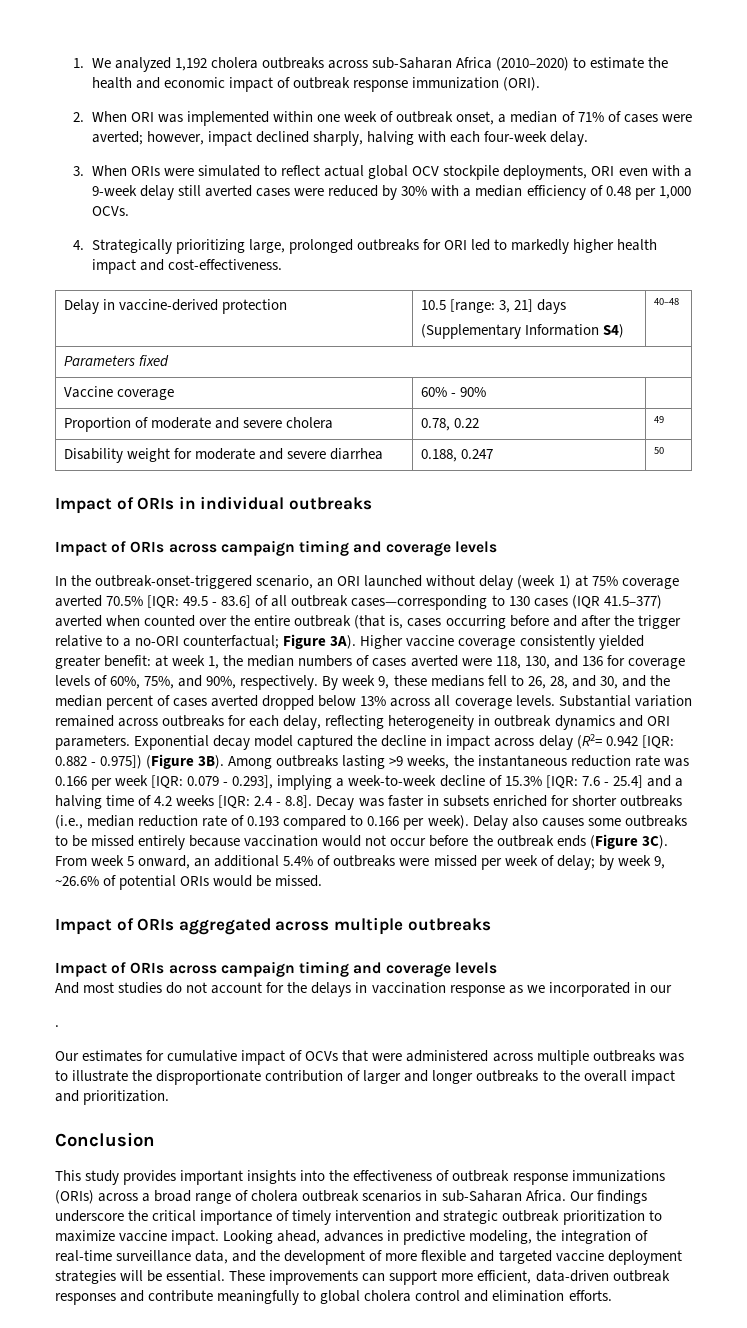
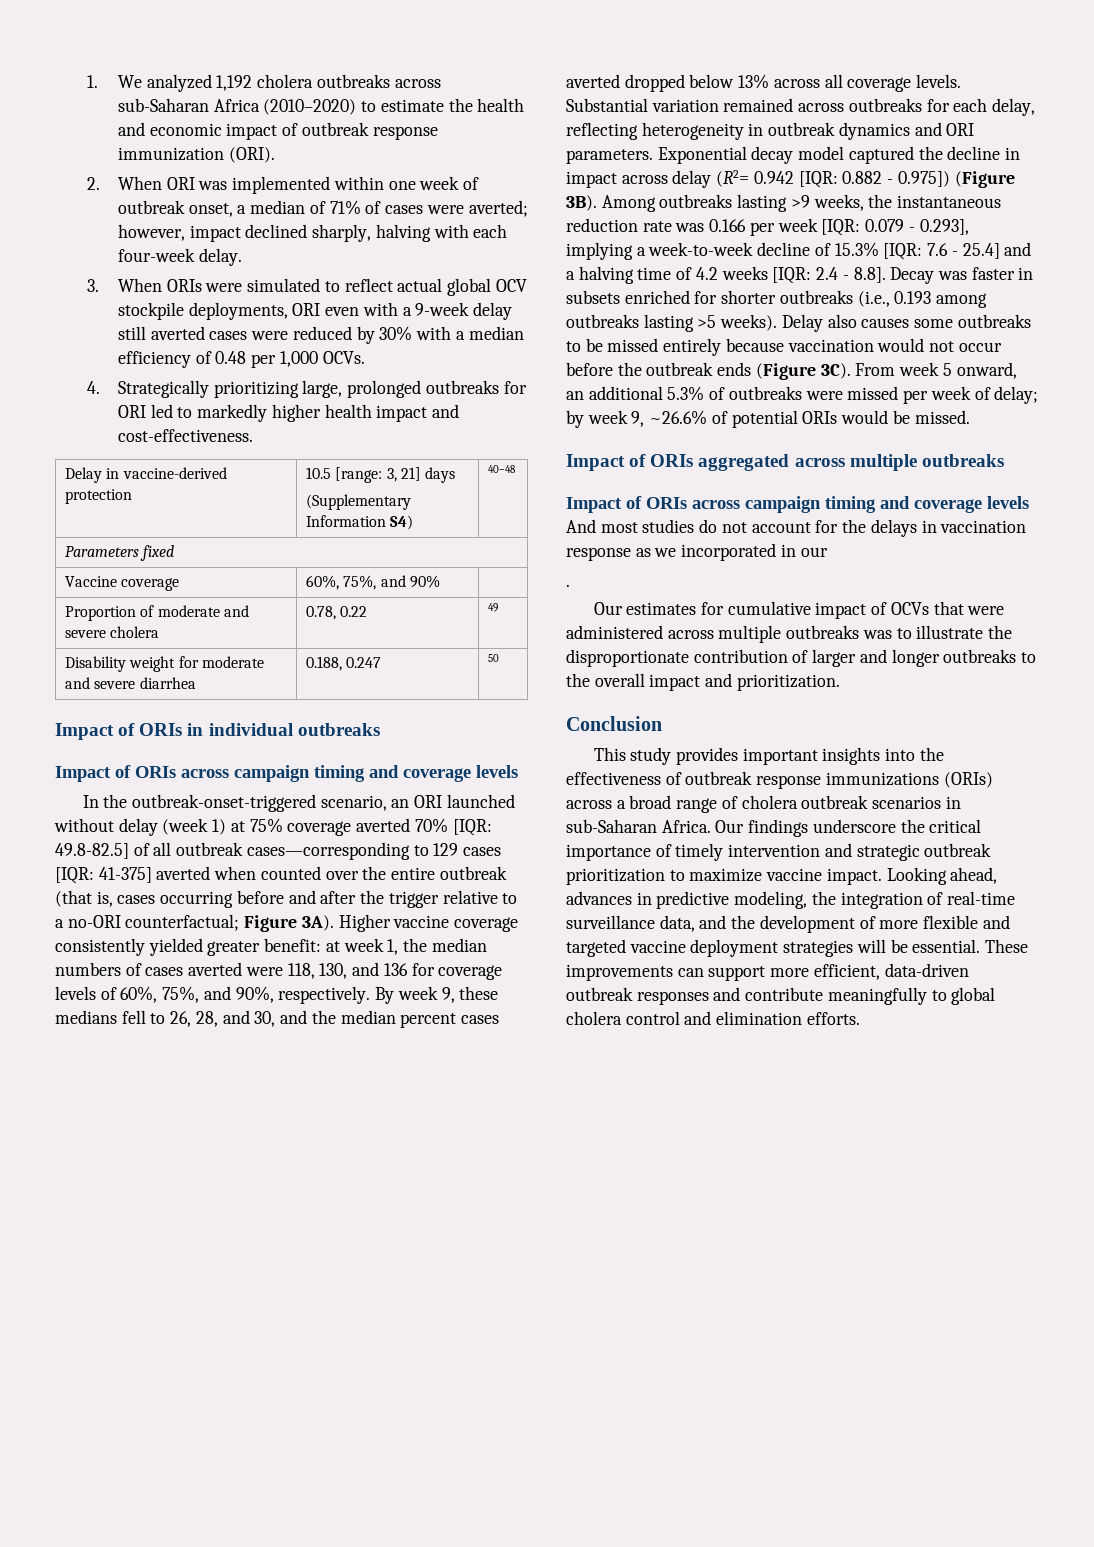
[420,387,456,397] 60% - -> [306,575,406,590] 60%, 75%, and
[106,595,252,609] 70.5% [IQR: 49.5 - 83.6] -> [414,818,492,836] [55,843,129,859] 70% [IQR: 49.8-82.5]
[508,595,662,609] 130 cases (IQR 41.5–377) -> [433,843,502,856] [55,867,152,884] 129 cases [IQR: 41-375]
[157,695,171,706] of -> (457, 1020) none
[87,815,469,830] median reduction rate of 0.193 compared to 0.166 per week). -> [894,291,988,308] [566,314,778,332] 0.193 among outbreaks lasting >5 weeks).
[283,856,314,866] 5.4% -> [667,386,705,401] 5.3%

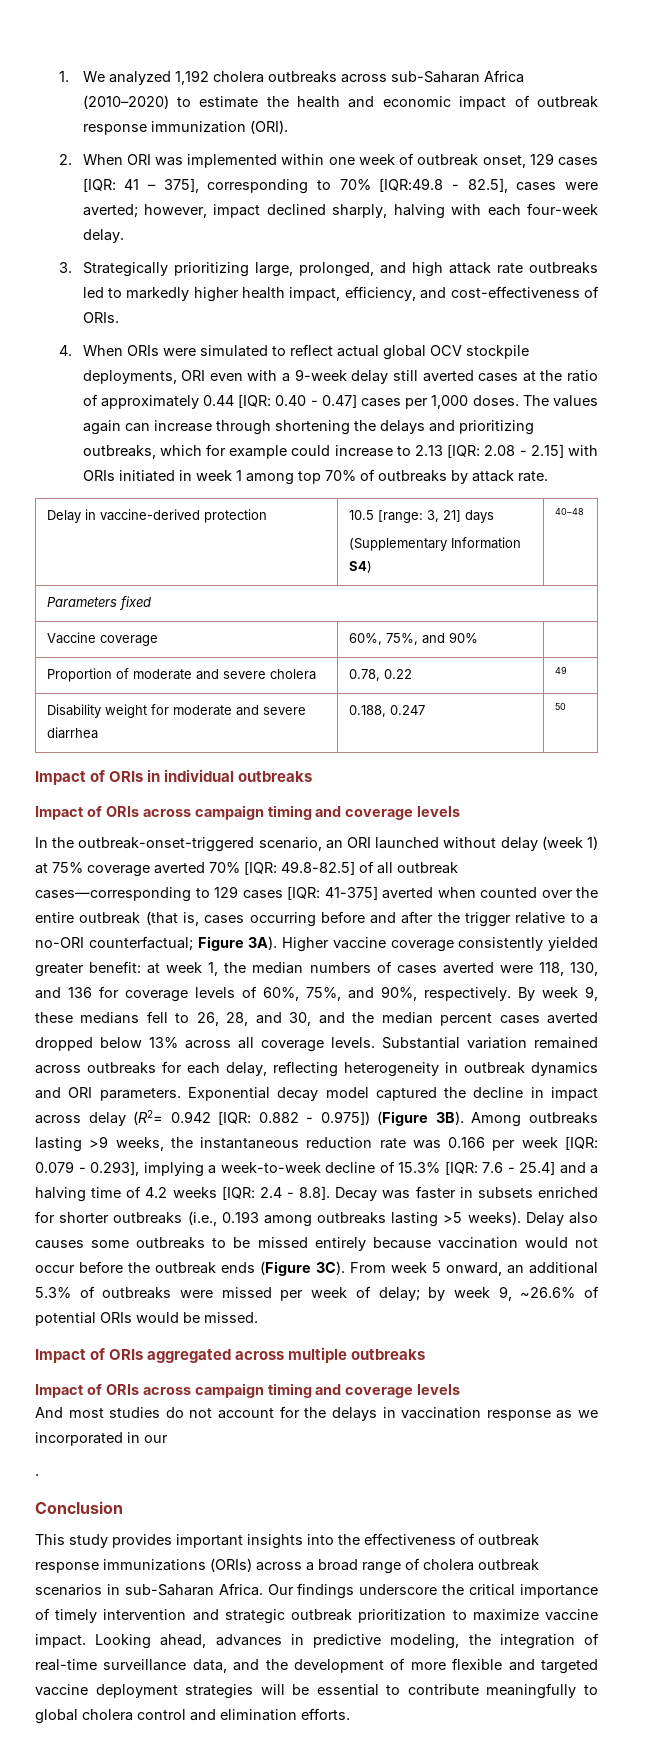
[237,200,382,215] a median of 71% of -> [529,153,598,166] [82,178,508,194] 129 cases [IQR: 41 – 375], corresponding to 70% [IQR:49.8 - 82.5],
(99, 285) none -> [82,262,598,277] [82,286,599,302] [82,312,119,323] [58,345,72,356] Strategically prioritizing large, prolonged, and high attack rate outbreaks led to markedly higher health impact, efficiency, and cost-effectiveness of ORIs. // 4.
[251,326,524,344] [118,351,365,368] [86,380,527,398] [118,404,460,422] [118,429,254,442] were reduced by 30% with a median efficiency of 0.48 per 1,000 OCVs. // 4. Strategically prioritizing large, prolonged outbreaks for ORI led to markedly higher health impact and cost-effectiveness. -> [522,370,599,382] [82,394,598,409] [82,420,534,435] [82,444,598,459] [82,469,548,485] at the ratio of approximately 0.44 [IQR: 0.40 - 0.47] cases per 1,000 doses. The values again can increase through shortening the delays and prioritizing outbreaks, which for example could increase to 2.13 [IQR: 2.08 - 2.15] with ORIs initiated in week 1 among top 70% of outbreaks by attack rate.
[593,601,1005,619] [566,625,1013,643] [566,649,1037,667] [566,673,840,691] // Our estimates for cumulative impact of OCVs that were administered across multiple outbreaks was to illustrate the disproportionate contribution of larger and longer outbreaks to the overall impact and prioritization. -> (39, 1475) none
[912,939,1029,953] [566,963,969,981] [566,987,741,1005] essential. These improvements can support more efficient, data-driven outbreak responses and -> [316,1684,401,1696] essential to

